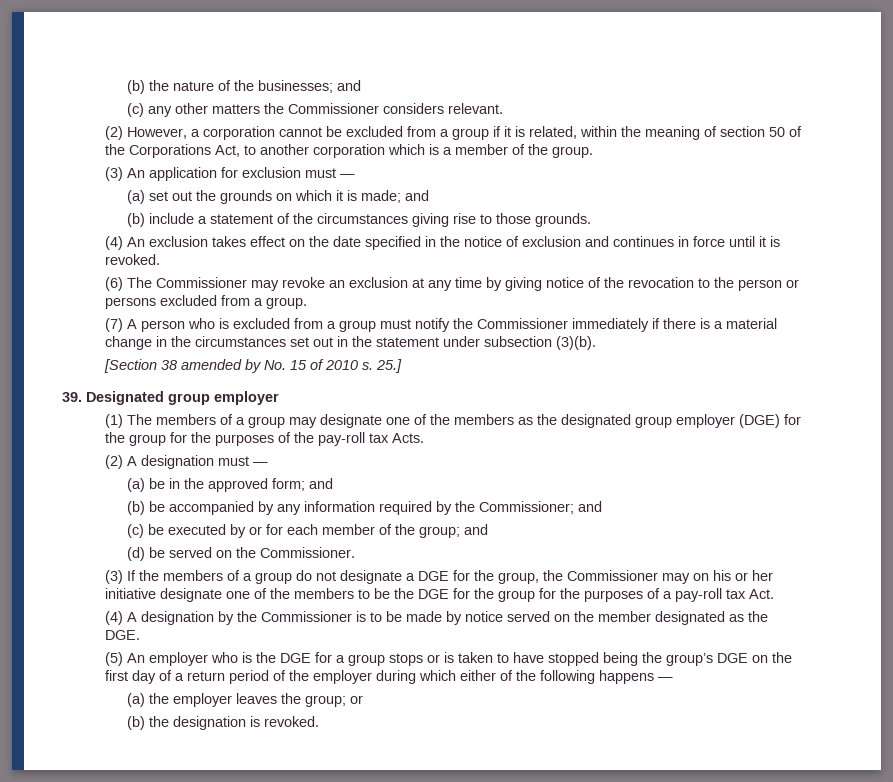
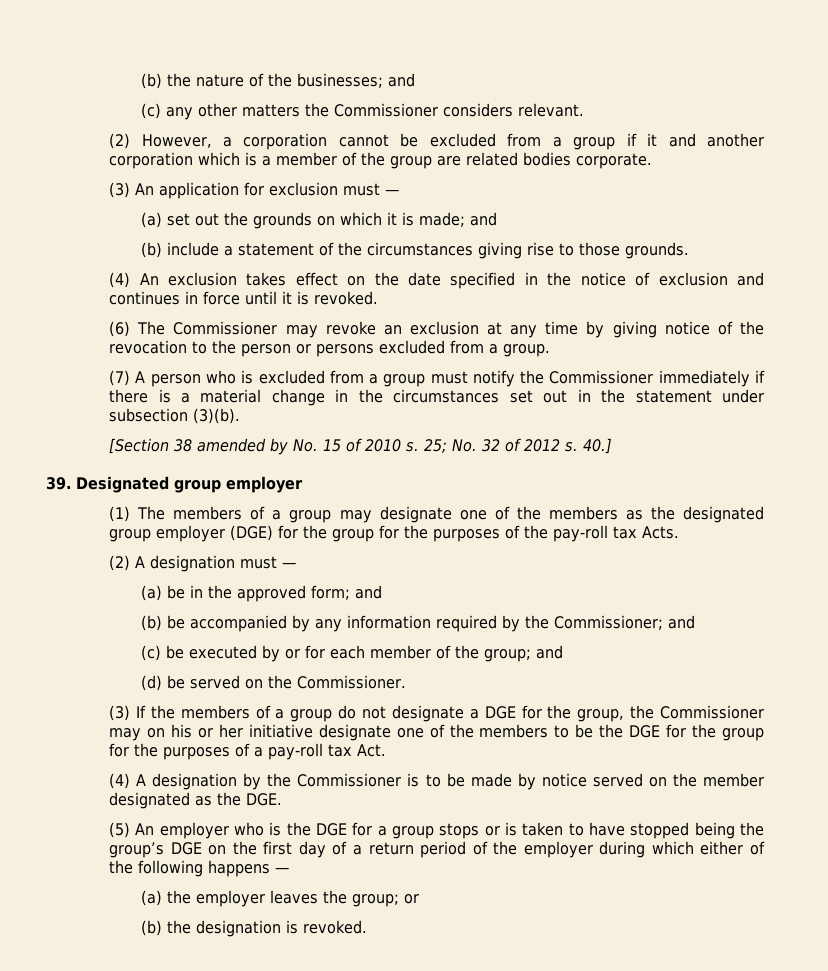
[515,126,803,140] [105,144,257,158] is related, within the meaning of section 50 of the Corporations Act, to -> [668,133,696,147] and
[552,146,594,158] group. -> [390,152,653,169] group are related bodies corporate.
[376,359,403,373] 25.] -> [424,438,613,454] 25; No. 32 of 2012 s. 40.]

